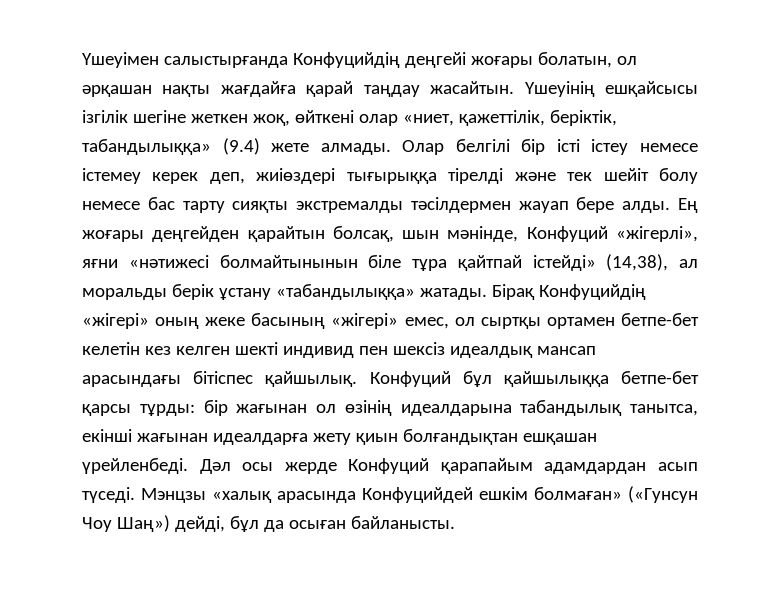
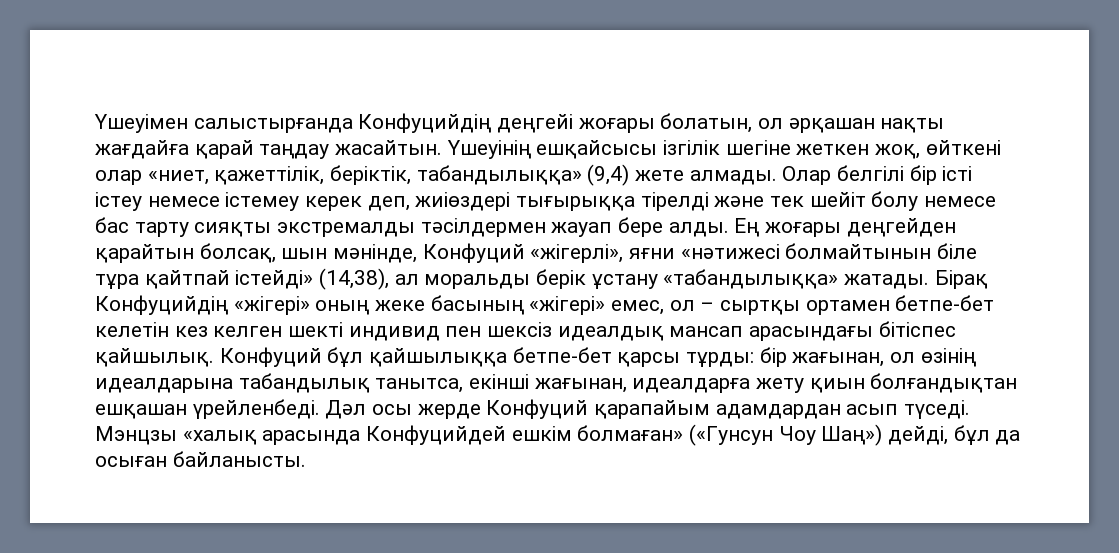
[222,138,260,155] (9.4) -> [587,164,630,186] (9,4)
[219,255,358,268] болмайтынынын -> [785,243,932,259] болмайтынын
(475, 321) none -> [700,302,715,311] –
[236,404,308,413] жағынан -> [792,352,885,367] жағынан,
[136,433,208,442] жағынан -> [534,378,627,393] жағынан,

